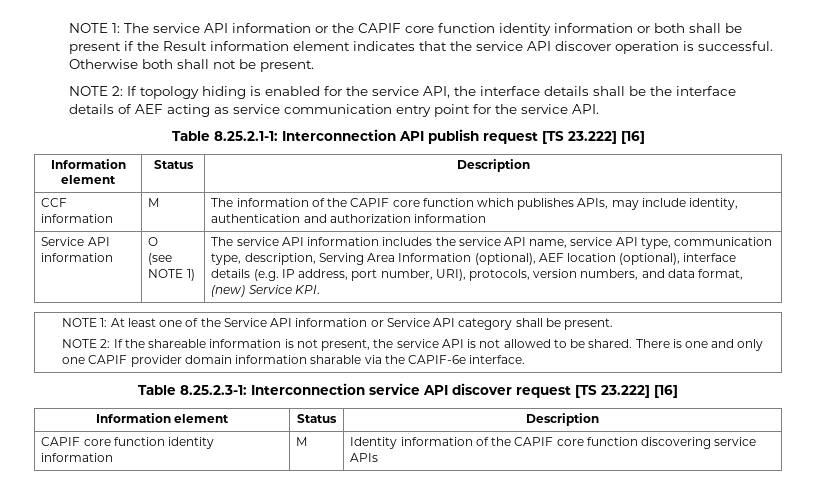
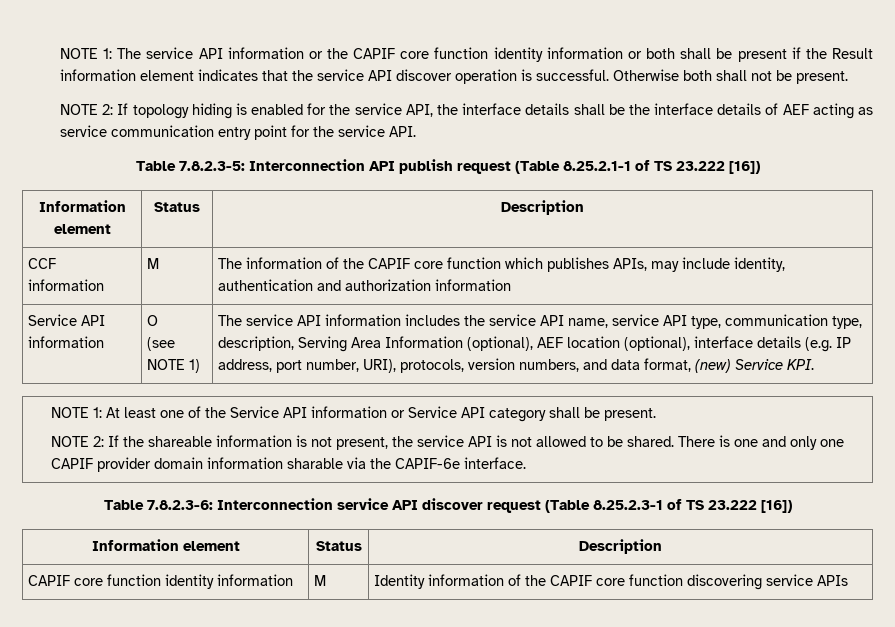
[213,131,278,141] 8.25.2.1-1: -> [178,161,245,171] 7.8.2.3-5:
[541,131,645,144] [TS 23.222] [16] -> [514,160,760,174] (Table 8.25.2.1-1 of TS 23.222 [16])
[180,385,247,395] 8.25.2.3-1: -> [146,500,213,510] 7.8.2.3-6:
[575,385,678,398] [TS 23.222] [16] -> [544,499,792,513] (Table 8.25.2.3-1 of TS 23.222 [16])

